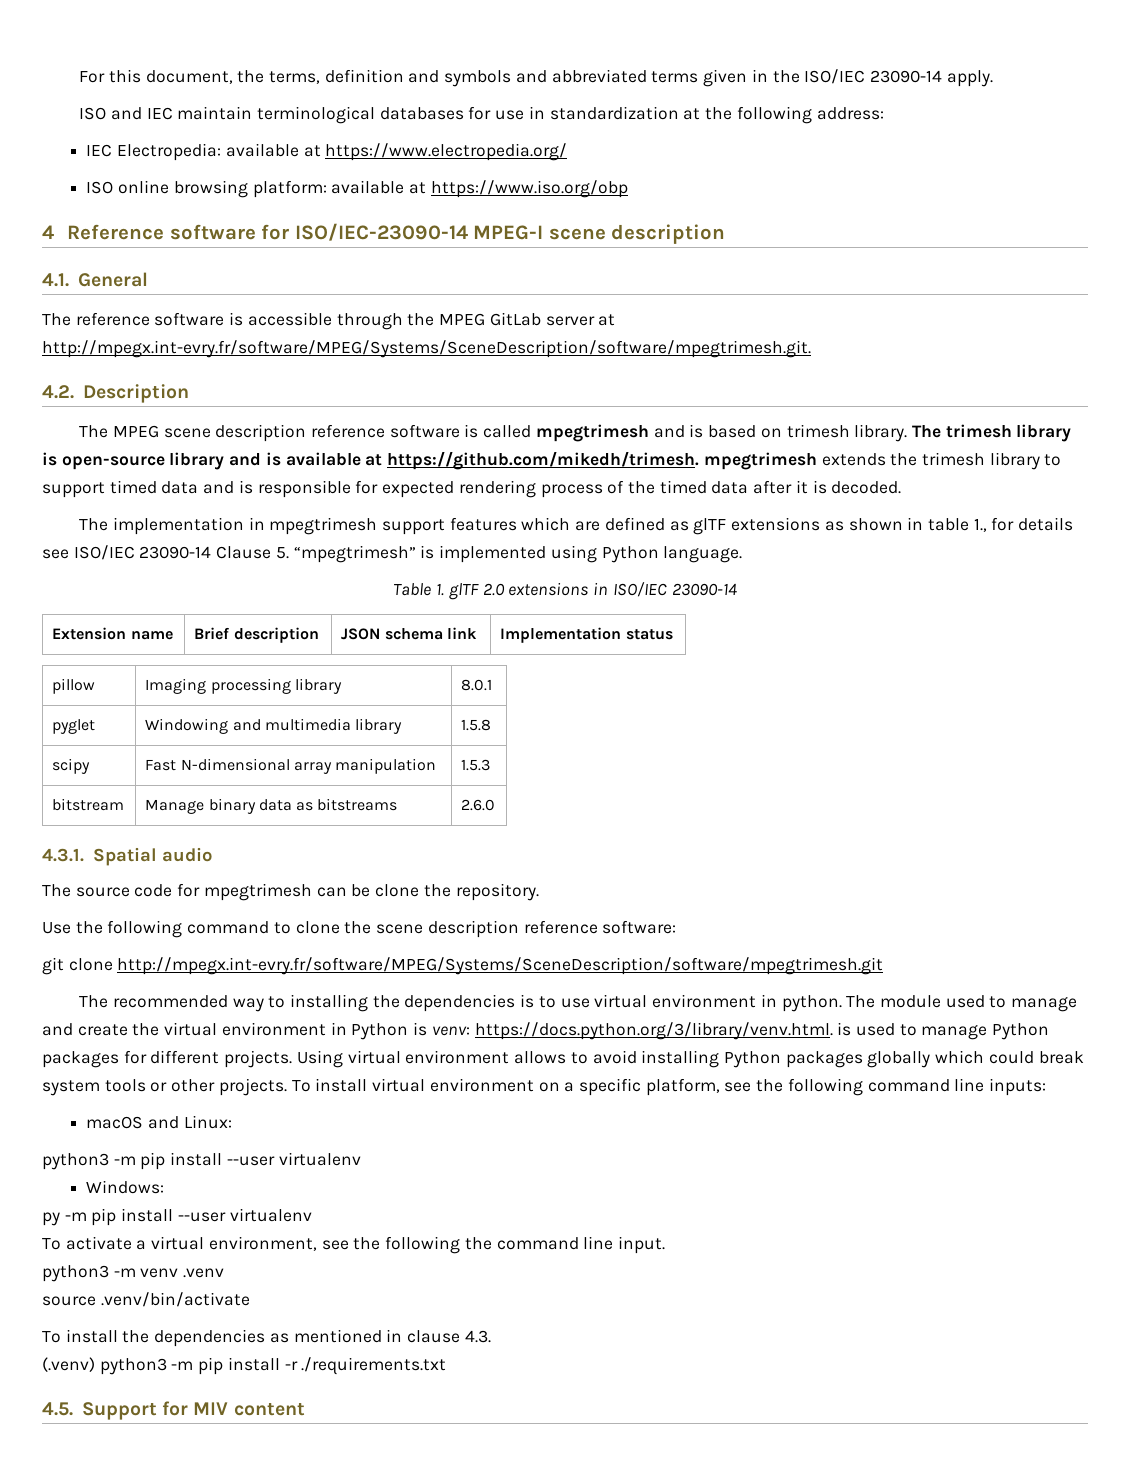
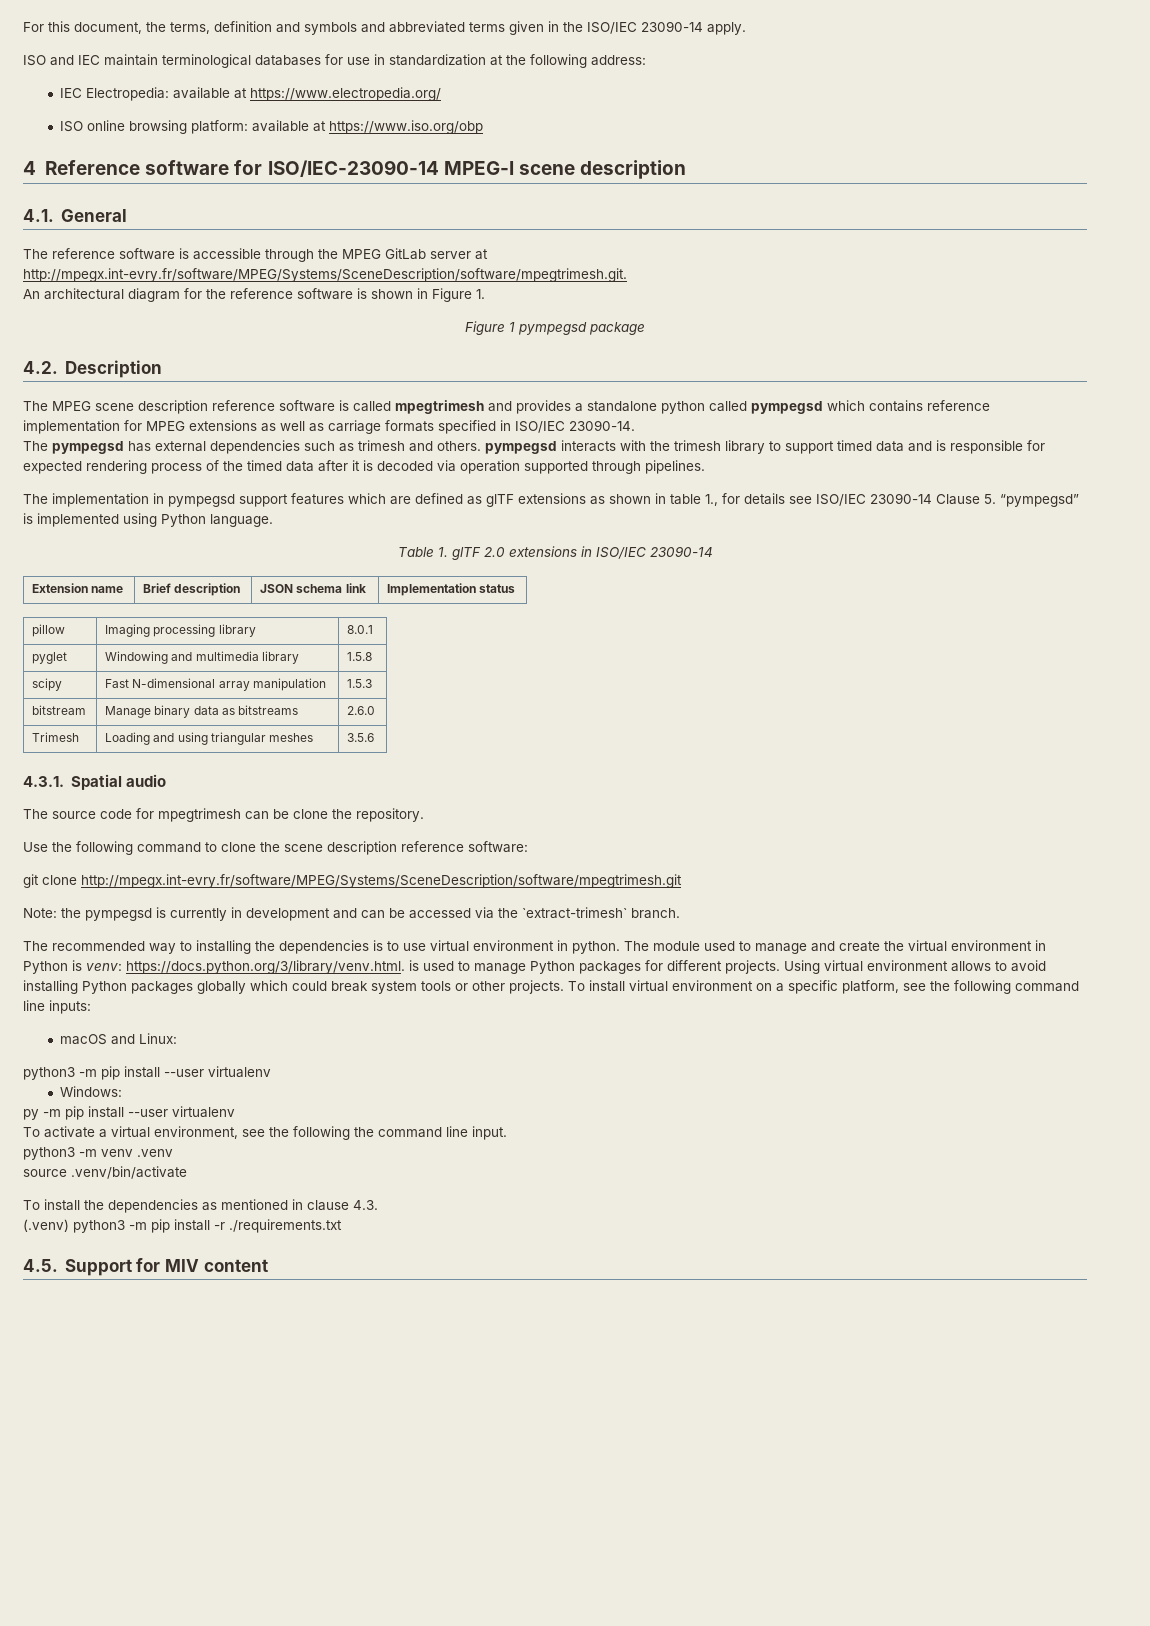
(811, 349) none -> [23,288,485,302] [465,321,645,335] // An architectural diagram for the reference software is shown in Figure 1. // Figure 1 pympegsd package
[689,424,1072,442] [42,451,886,470] is based on trimesh library. The trimesh library is open-source library and is available at https://github.com/mikedh/trimesh. mpegtrimesh extends -> [516,400,990,414] [23,420,635,434] [23,440,646,454] provides a standalone python called pympegsd which contains reference implementation for MPEG extensions as well as carriage formats specified in ISO/IEC 23090-14. // The pympegsd has external dependencies such as trimesh and others. pympegsd interacts with
[831,481,902,494] decoded. -> [377,460,705,474] decoded via operation supported through pipelines.
[269,517,378,535] mpegtrimesh -> [168,494,235,507] pympegsd
[293,545,416,563] “mpegtrimesh” -> [1000,494,1079,507] “pympegsd”
(496, 805) none -> [32,732,80,742] [105,732,314,745] [347,733,375,742] // Trimesh | Loading and using triangular meshes | 3.5.6
(884, 966) none -> [23,907,680,921] // Note: the pympegsd is currently in development and can be accessed via the `extract-trimesh` branch.

